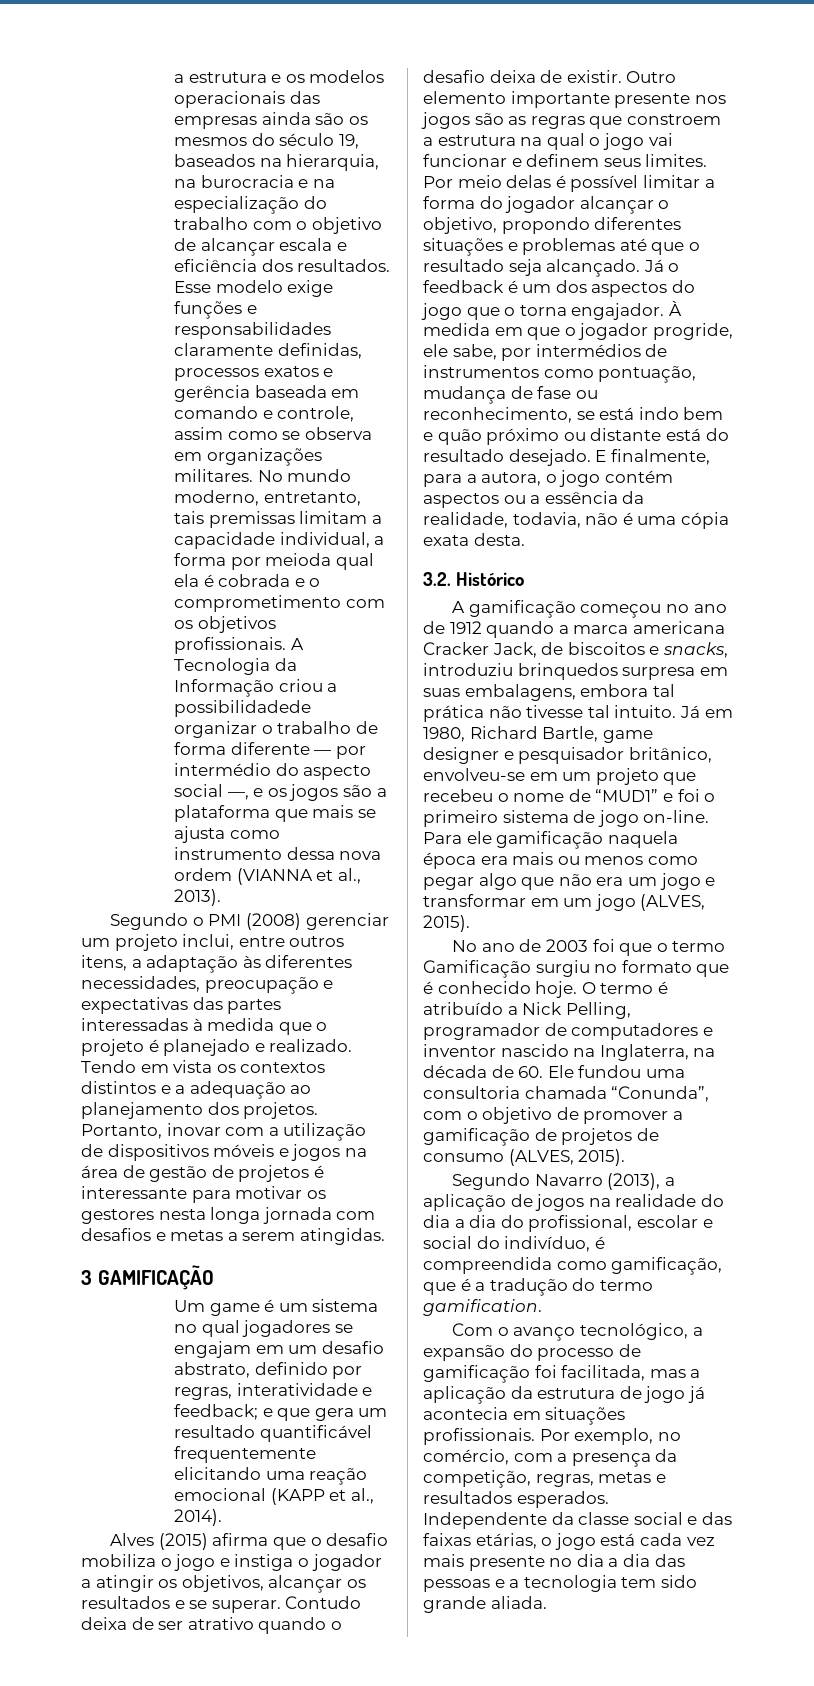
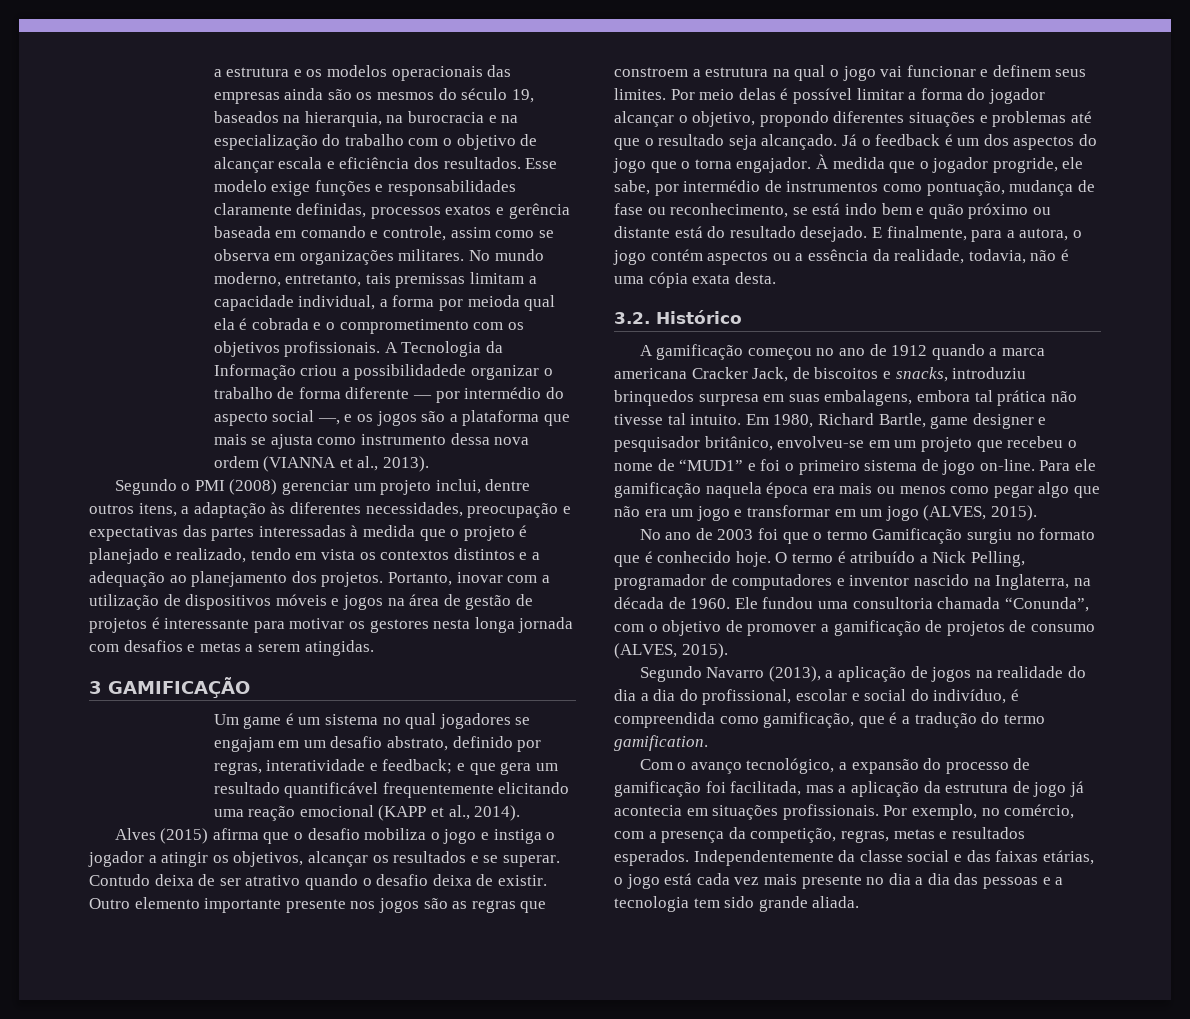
[238,936,285,947] entre -> [485,479,531,491] dentre
[269,1039,353,1052] [81,1060,136,1073] realizado. Tendo -> [176,548,291,563] realizado, tendo
[494,327,523,336] em -> (885, 163) none
[535,344,641,357] intermédios -> [683,180,761,192] intermédio
[679,705,733,718] Já em -> [745,414,769,425] Em
[518,1066,544,1078] 60. -> [690,598,731,609] 1960.
[423,1512,547,1529] Independente -> [693,850,834,866] Independentemente

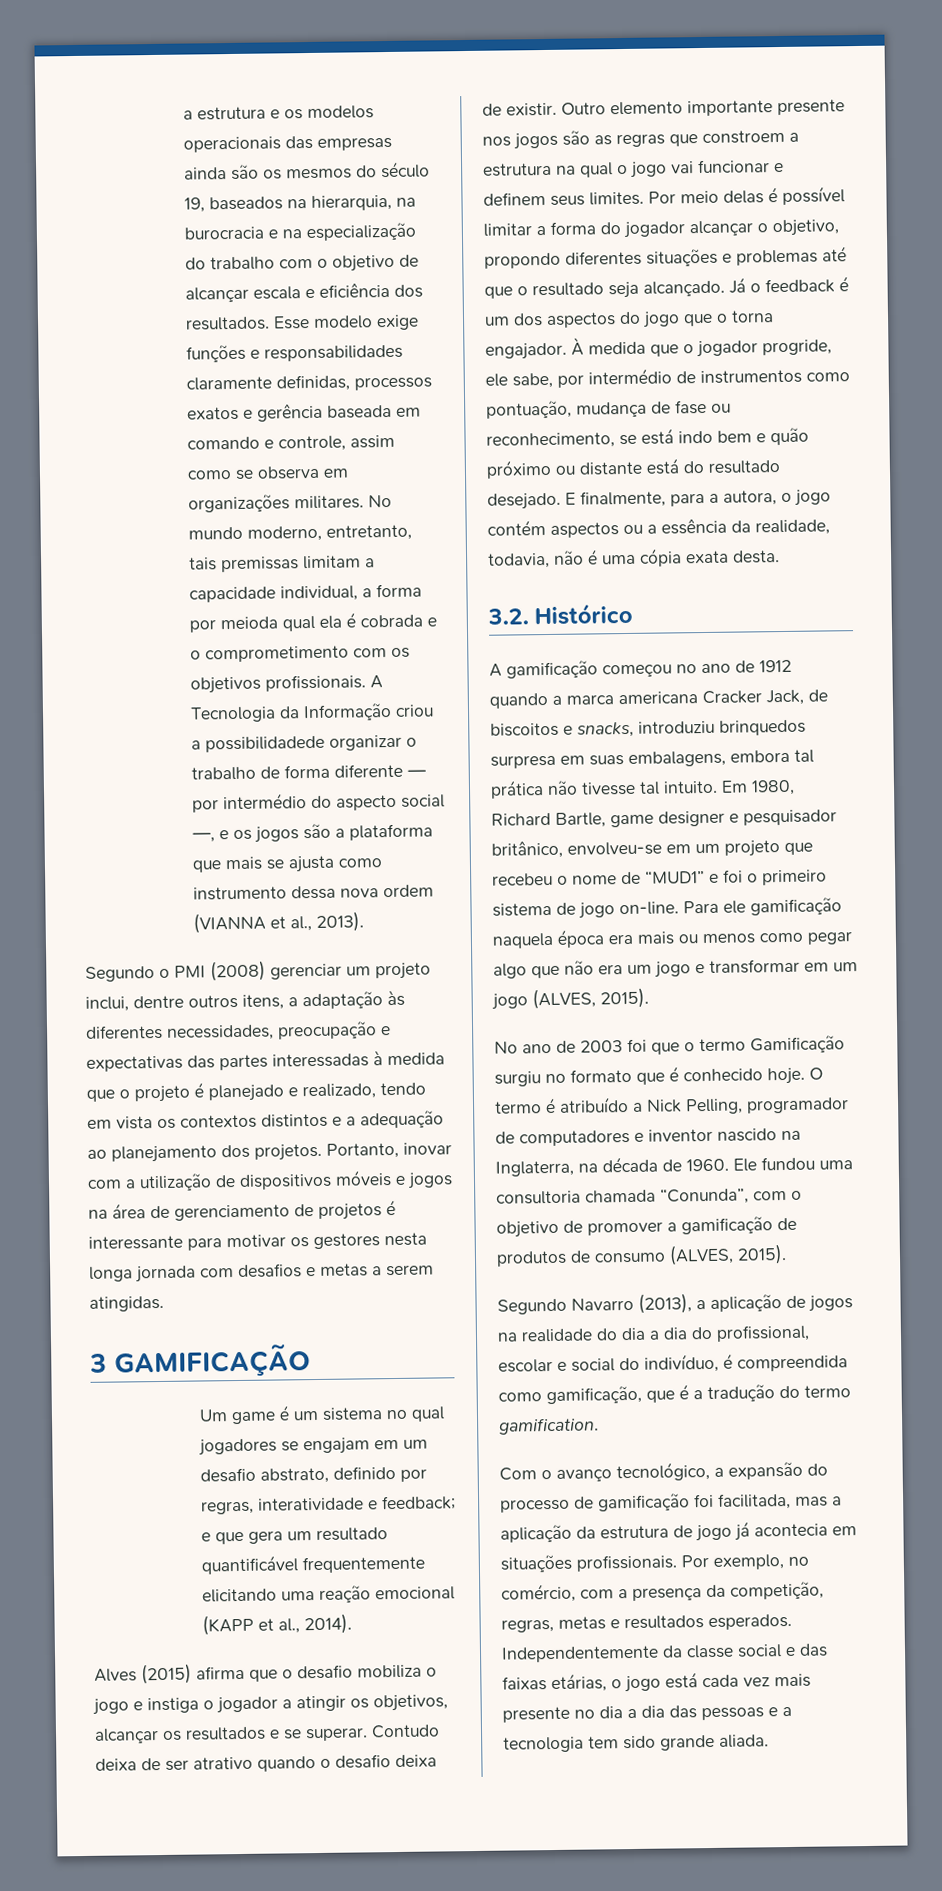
[465,595,512,610] gestão -> [174,1204,290,1221] gerenciamento
[946,621,1005,636] projetos -> [496,1250,567,1267] produtos

